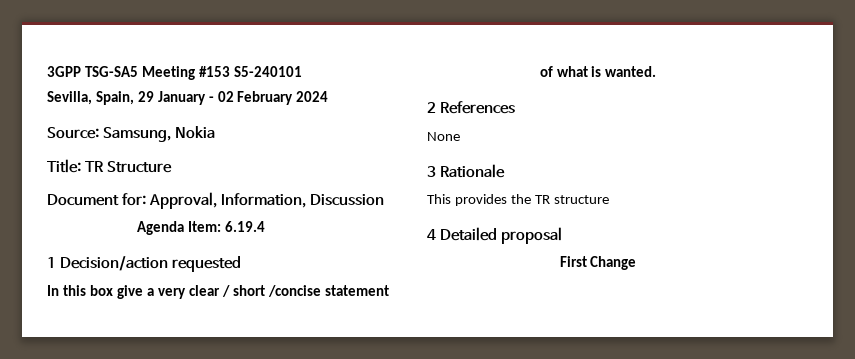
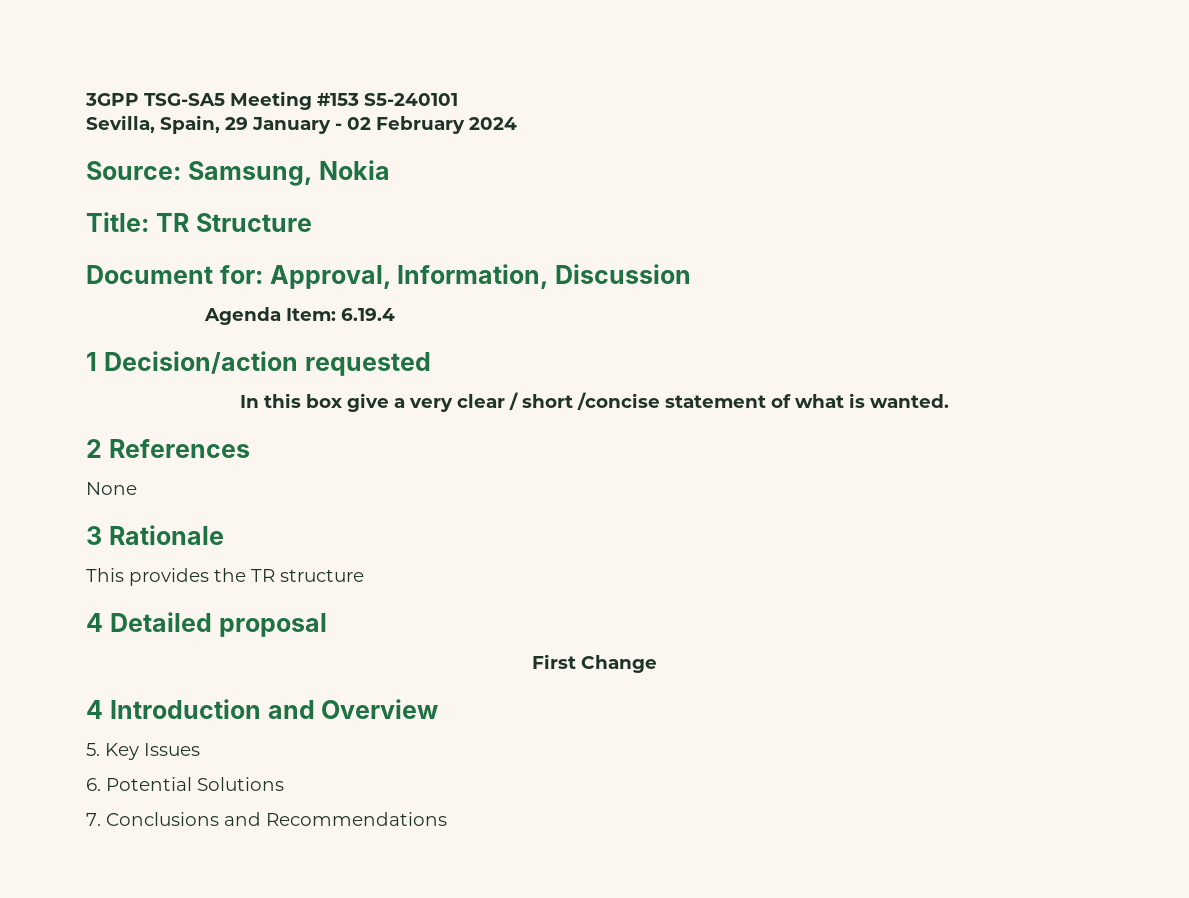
(637, 263) none -> [86,699,439,719] [86,743,200,760] [86,777,284,791] [86,812,447,826] // 4 Introduction and Overview // 5. Key Issues // 6. Potential Solutions // 7. Conclusions and Recommendations

